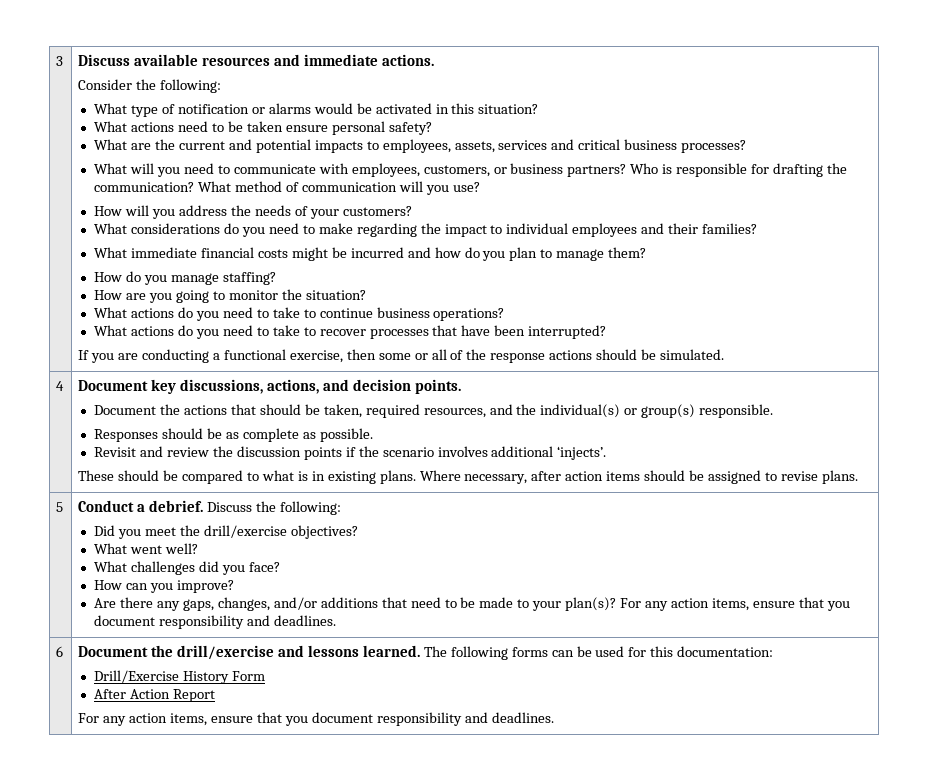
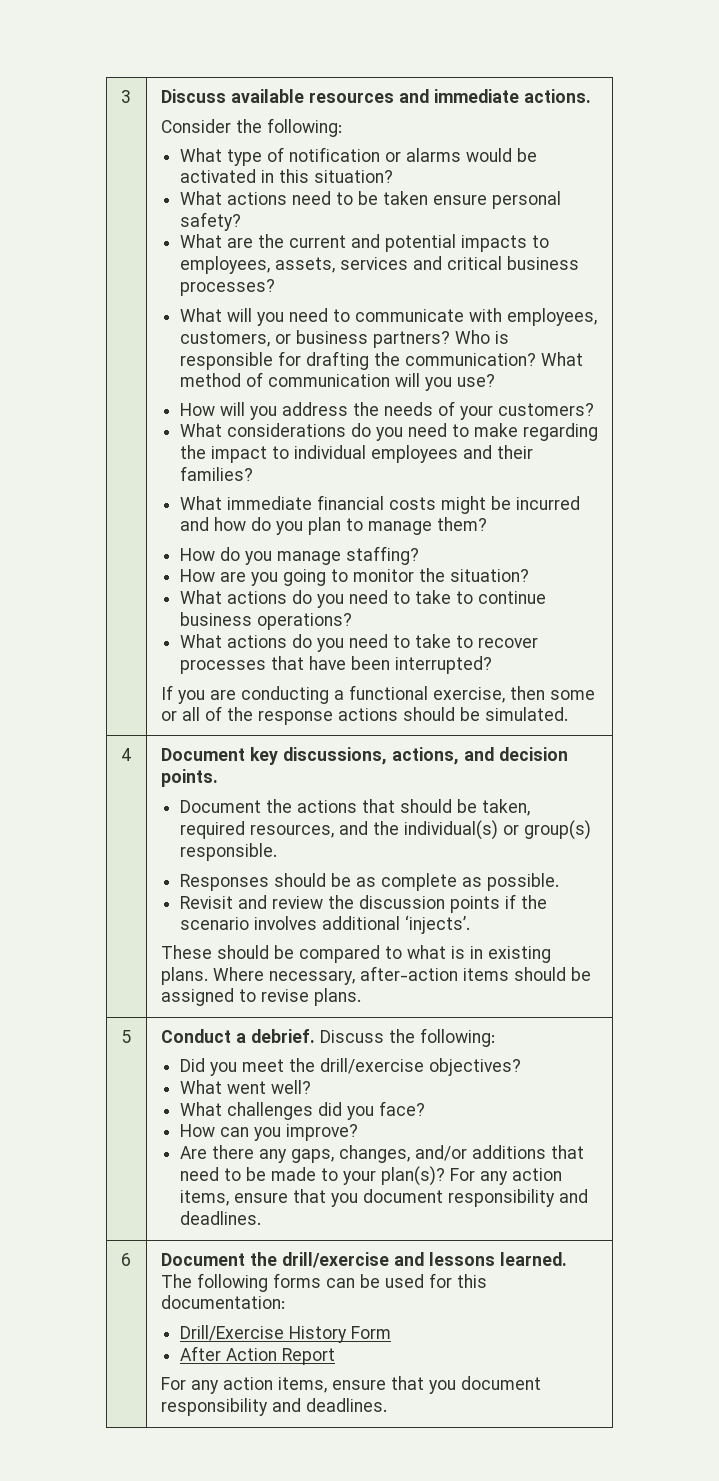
[531,471,604,481] after action -> [359,966,458,981] after-action

